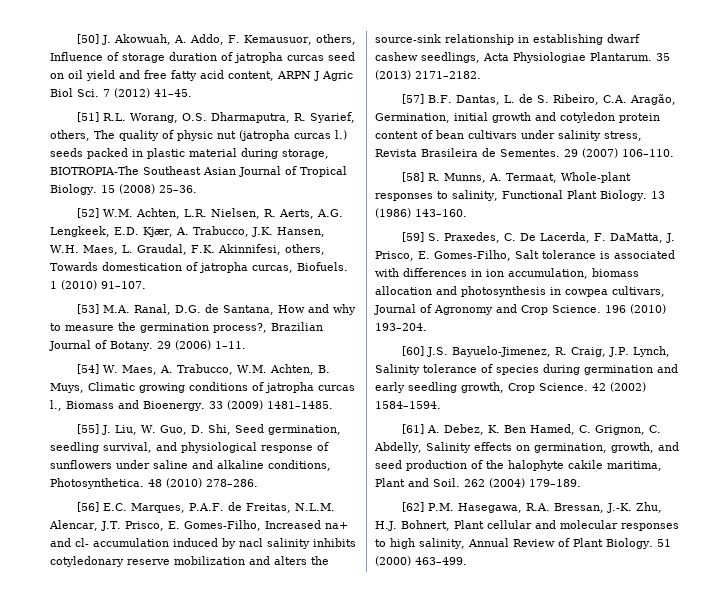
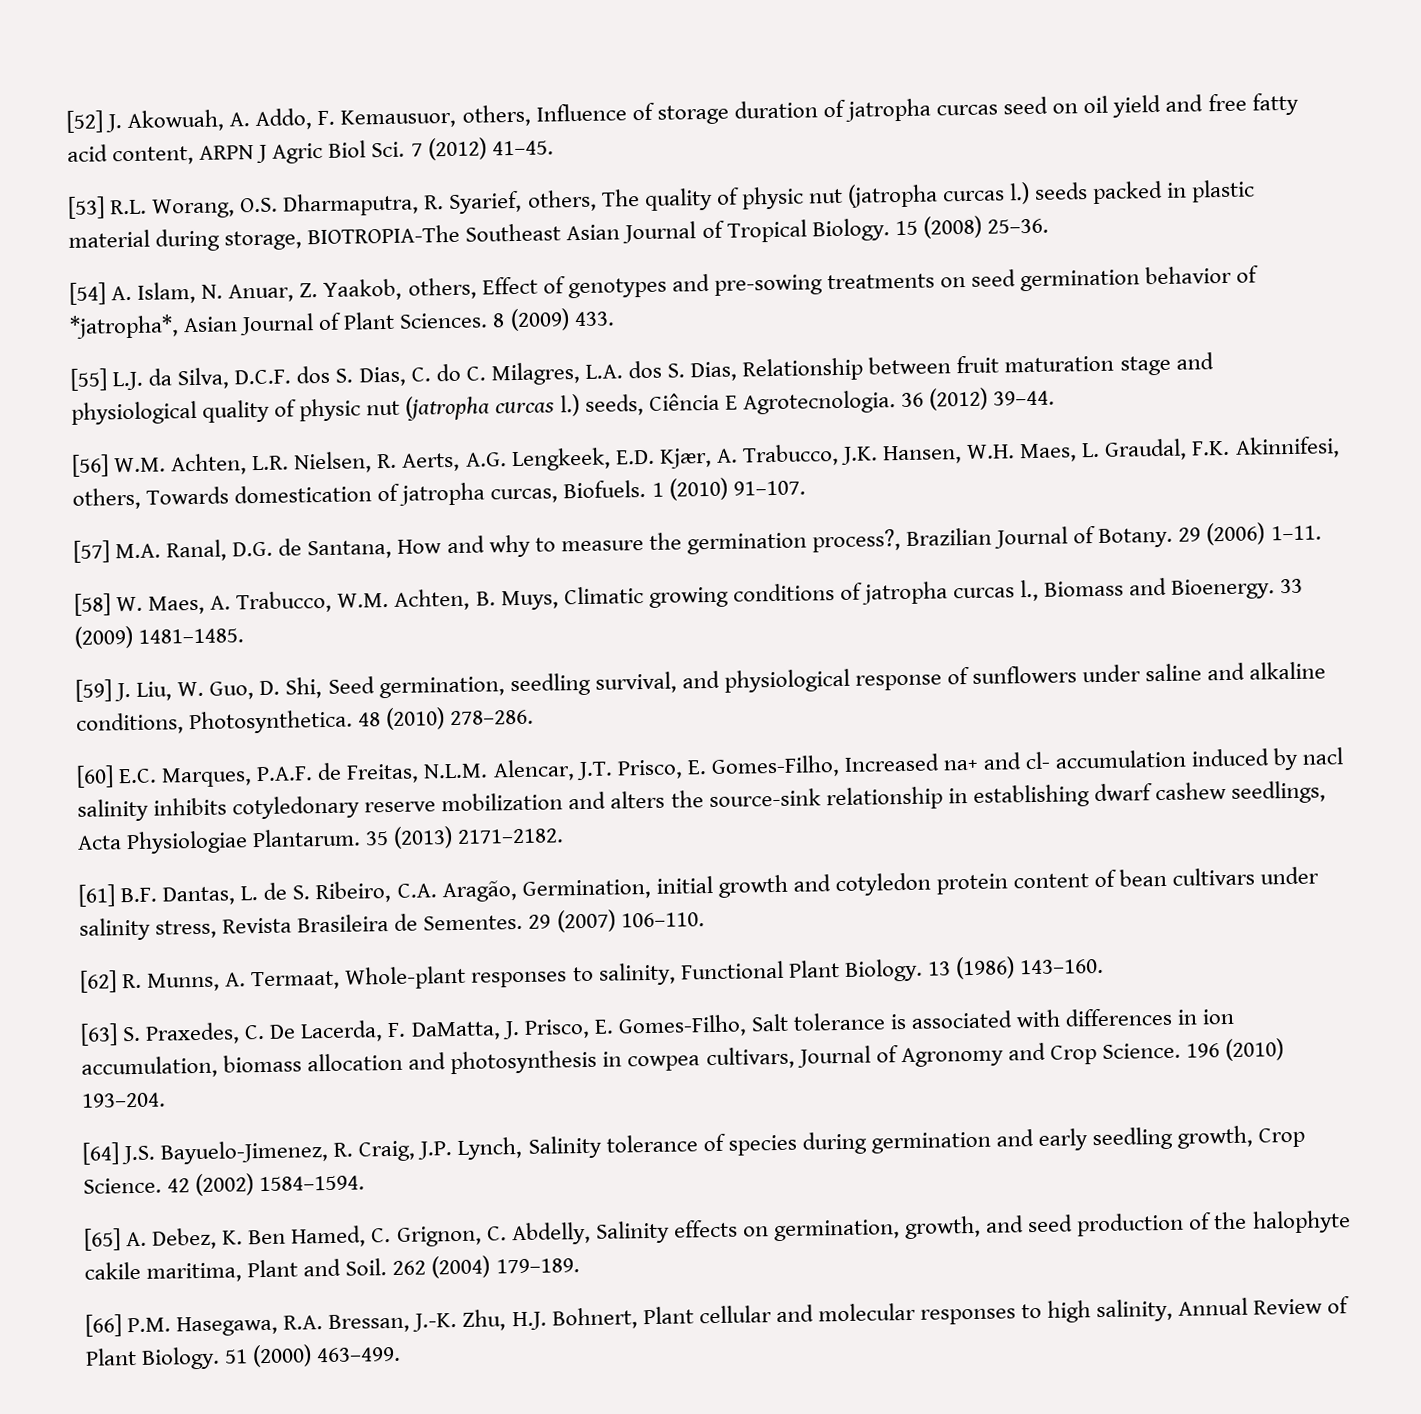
[76,34,99,44] [50] -> [66,110,104,133] [52]
[76,112,99,122] [51] -> [67,196,105,219] [53]
[76,208,99,218] [52] -> [69,265,1260,305] [69,308,615,339] [70,352,1214,391] [71,387,1056,425] [72,454,109,477] [54] A. Islam, N. Anuar, Z. Yaakob, others, Effect of genotypes and pre-sowing treatments on seed germination behavior of *jatropha*, Asian Journal of Plant Sciences. 8 (2009) 433. // [55] L.J. da Silva, D.C.F. dos S. Dias, C. do C. Milagres, L.A. dos S. Dias, Relationship between fruit maturation stage and physiological quality of physic nut (jatropha curcas l.) seeds, Ciência E Agrotecnologia. 36 (2012) 39–44. // [56]
[76,304,99,314] [53] -> [73,540,110,563] [57]
[76,364,99,374] [54] -> [74,593,111,616] [58]
[76,424,99,434] [55] -> [75,679,112,702] [59]
[76,502,99,512] [56] -> [76,765,114,788] [60]
[401,94,424,104] [57] -> [78,884,116,907] [61]
[401,172,424,182] [58] -> [80,970,117,993] [62]
[401,232,424,242] [59] -> [80,1023,118,1046] [63]
[401,346,424,356] [60] -> [82,1142,120,1165] [64]
[401,424,424,434] [61] -> [84,1228,121,1251] [65]
[401,502,424,512] [62] -> [85,1314,122,1337] [66]

